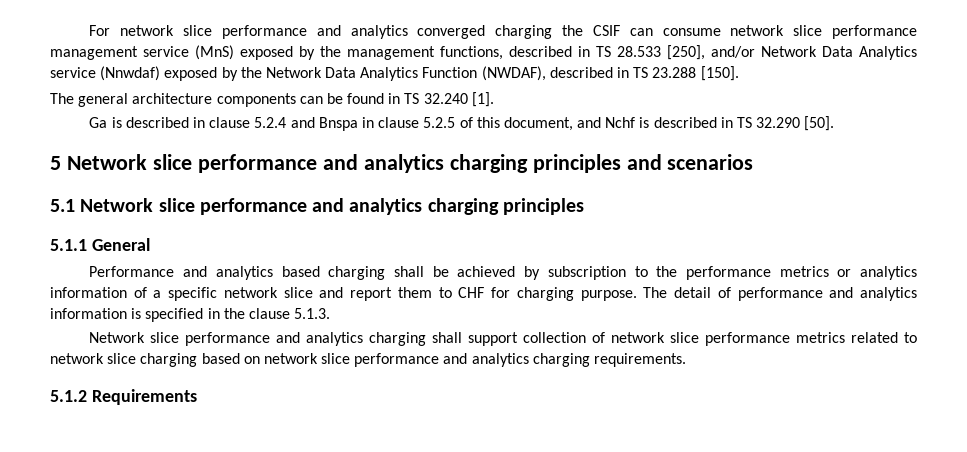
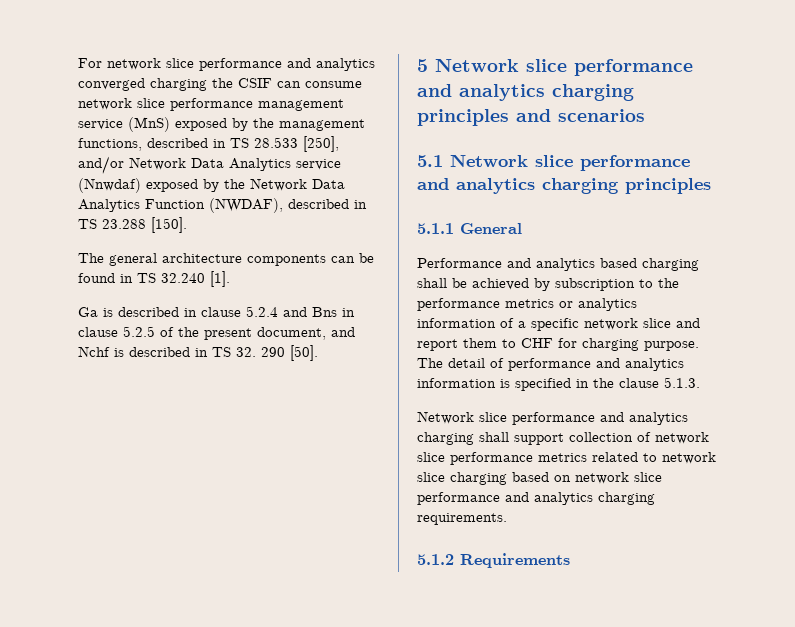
[318,117,358,131] Bnspa -> [312,307,337,317] Bns
[476,117,500,128] this -> [178,327,252,340] the present
[756,117,801,128] 32.290 -> [236,347,285,357] 32. 290

